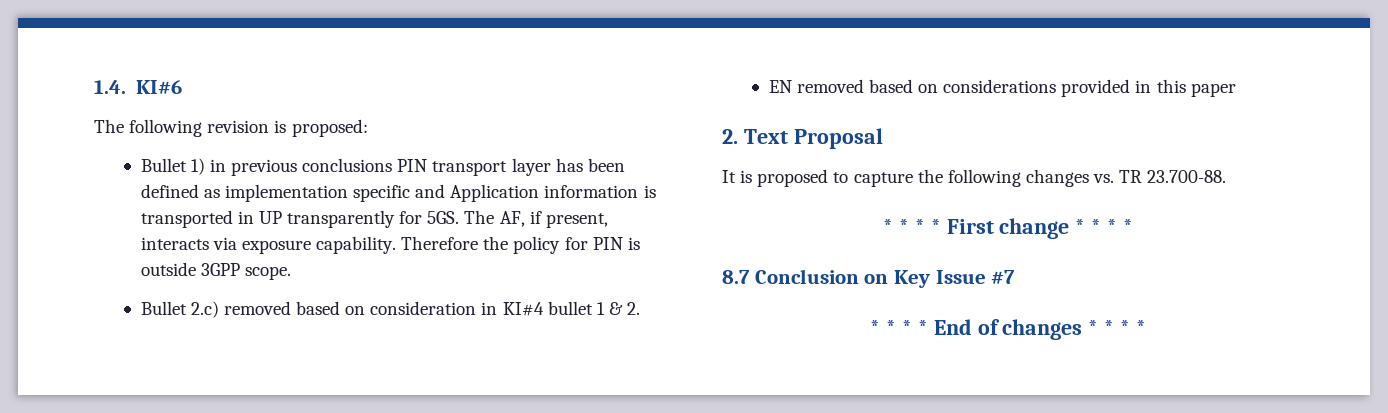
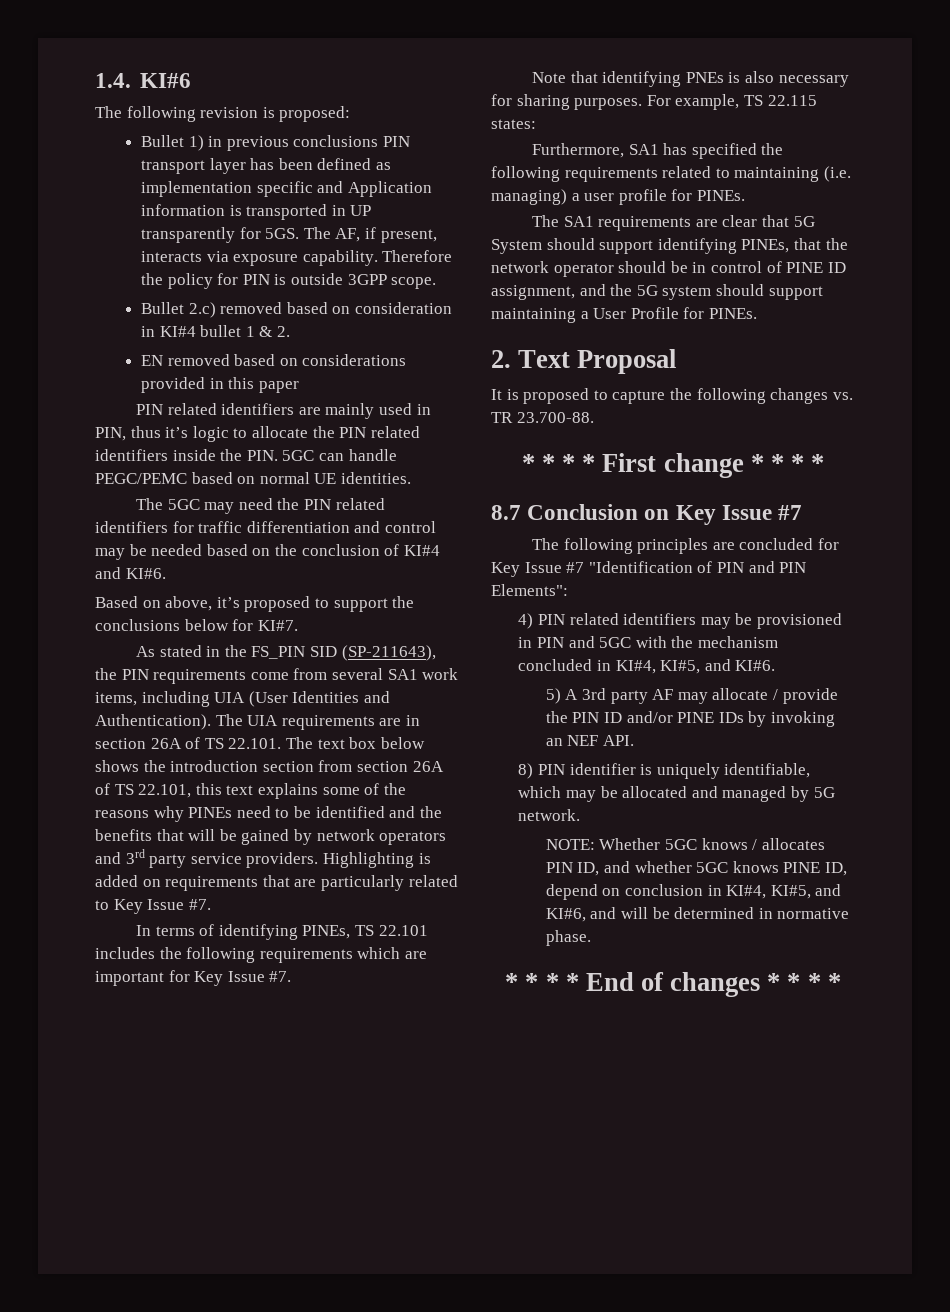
(1236, 90) none -> [136,403,431,419] [95,426,420,442] [95,449,397,461] [95,472,411,484] [136,498,385,514] [95,521,436,533] [95,544,440,560] [95,567,166,579] [95,596,415,612] [95,619,298,631] [136,645,436,661] [95,668,459,684] [95,691,390,707] [95,714,420,730] [95,737,425,749] [95,760,444,772] [95,783,406,799] [95,806,442,822] [95,829,447,845] [95,849,431,868] [95,875,458,891] [95,899,211,914] [136,924,428,940] [95,947,427,963] [95,970,292,986] [532,71,849,87] [491,94,817,110] [491,119,536,129] [532,143,784,159] [491,166,851,182] [491,189,745,205] [532,215,815,231] [491,238,848,254] [491,261,846,277] [491,284,823,300] [491,307,757,323] // PIN related identifiers are mainly used in PIN, thus it’s logic to allocate the PIN related identifiers inside the PIN. 5GC can handle PEGC/PEMC based on normal UE identities. // The 5GC may need the PIN related identifiers for traffic differentiation and control may be needed based on the conclusion of KI#4 and KI#6. // Based on above, it’s proposed to support the conclusions below for KI#7. // As stated in the FS_PIN SID (SP-211643), the PIN requirements come from several SA1 work items, including UIA (User Identities and Authentication). The UIA requirements are in section 26A of TS 22.101. The text box below shows the introduction section from section 26A of TS 22.101, this text explains some of the reasons why PINEs need to be identified and the benefits that will be gained by network operators and 3rd party service providers. Highlighting is added on requirements that are particularly related to Key Issue #7. // In terms of identifying PINEs, TS 22.101 includes the following requirements which are important for Key Issue #7. // Note that identifying PNEs is also necessary for sharing purposes. For example, TS 22.115 states: // Furthermore, SA1 has specified the following requirements related to maintaining (i.e. managing) a user profile for PINEs. // The SA1 requirements are clear that 5G System should support identifying PINEs, that the network operator should be in control of PINE ID assignment, and the 5G system should support maintaining a User Profile for PINEs.
(1016, 277) none -> [532,538,840,554] [491,561,807,577] [491,584,568,596] [518,613,842,629] [518,636,778,648] [518,659,776,674] [545,688,838,704] [545,711,835,727] [545,735,635,746] [518,763,811,779] [518,786,835,802] [518,809,581,821] [545,838,825,850] [545,861,847,876] [545,884,842,900] [545,907,850,922] [545,930,591,946] // The following principles are concluded for Key Issue #7 "Identification of PIN and PIN Elements": // 4) PIN related identifiers may be provisioned in PIN and 5GC with the mechanism concluded in KI#4, KI#5, and KI#6. // 5) A 3rd party AF may allocate / provide the PIN ID and/or PINE IDs by invoking an NEF API. // 8) PIN identifier is uniquely identifiable, which may be allocated and managed by 5G network. // NOTE: Whether 5GC knows / allocates PIN ID, and whether 5GC knows PINE ID, depend on conclusion in KI#4, KI#5, and KI#6, and will be determined in normative phase.

